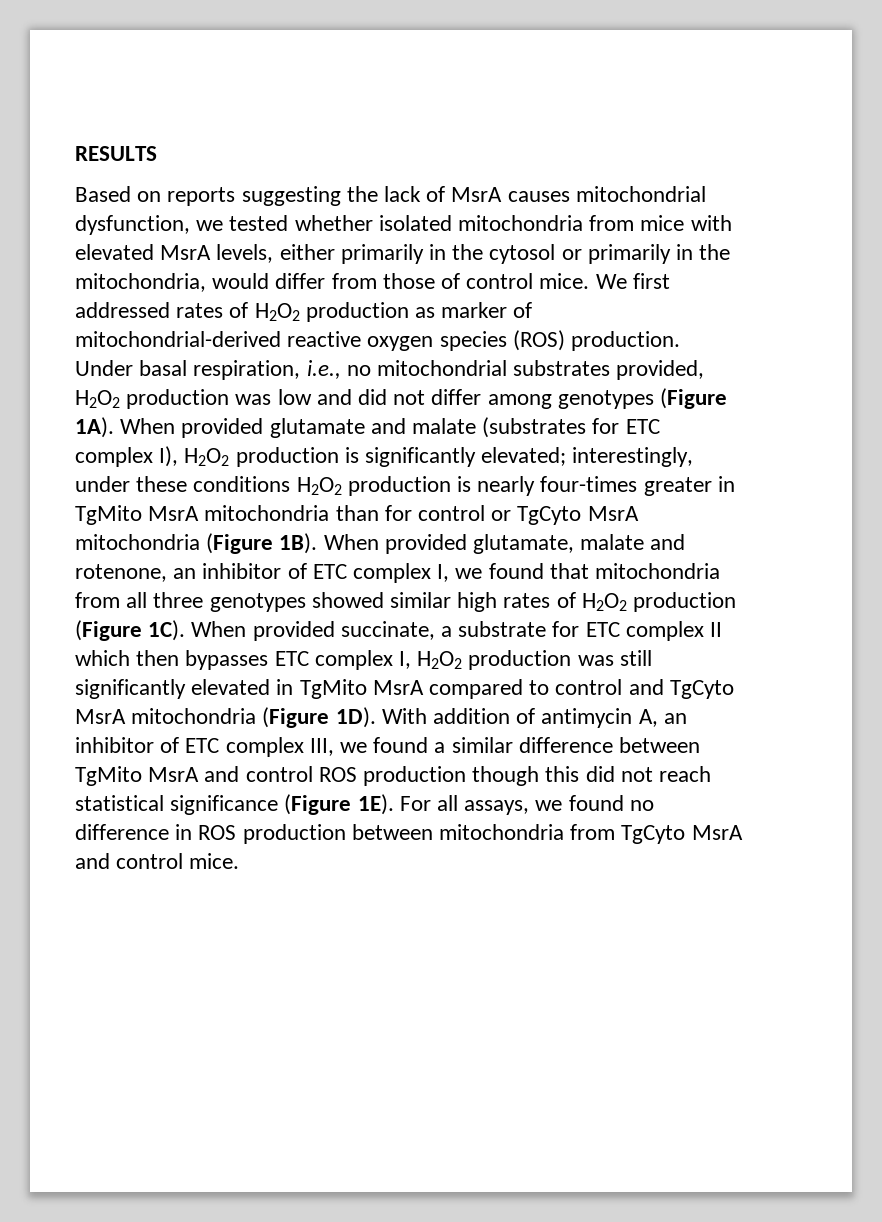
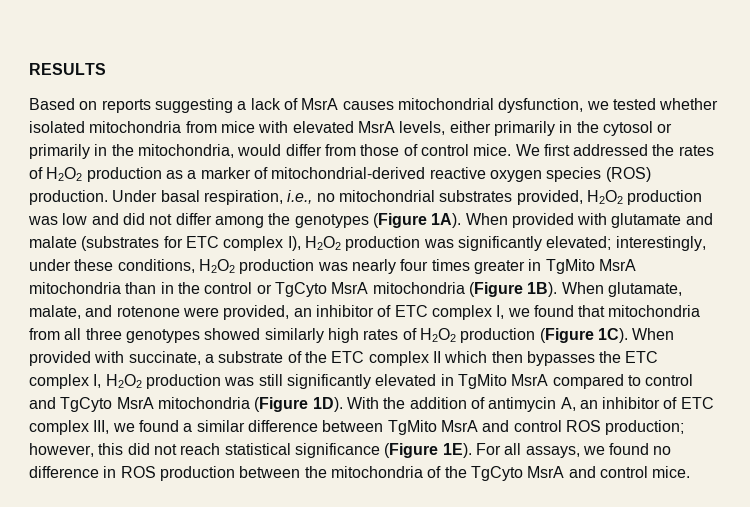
[346,186,378,202] the -> [237,101,247,110] a
(170, 310) none -> [652,144,675,156] the
(436, 312) none -> [187,170,197,179] a
(552, 401) none -> [268,213,291,225] the
(264, 428) none -> [577,213,608,225] with
[344,447,359,463] is -> [423,239,454,248] was
[193,476,638,496] conditions H2O2 production is nearly four-times -> [117,259,470,274] conditions, H2O2 production was nearly four times
[384,505,412,521] for -> [160,282,200,294] in the
[384,534,686,554] [75,564,167,582] provided glutamate, malate and rotenone, -> [607,282,682,297] [29,305,290,320] glutamate, malate, and rotenone were provided,
[390,592,452,608] similar -> [264,328,324,343] similarly
(335, 631) none -> [94,351,125,363] with
[552,621,580,637] for -> [287,351,327,363] of the
(269, 660) none -> [599,351,622,363] the
(427, 716) none -> [383,397,406,409] the
[363,766,540,786] production though -> [605,420,685,435] [29,443,94,457] production; however,
[439,824,616,840] mitochondria from -> [304,466,467,478] the mitochondria of the

